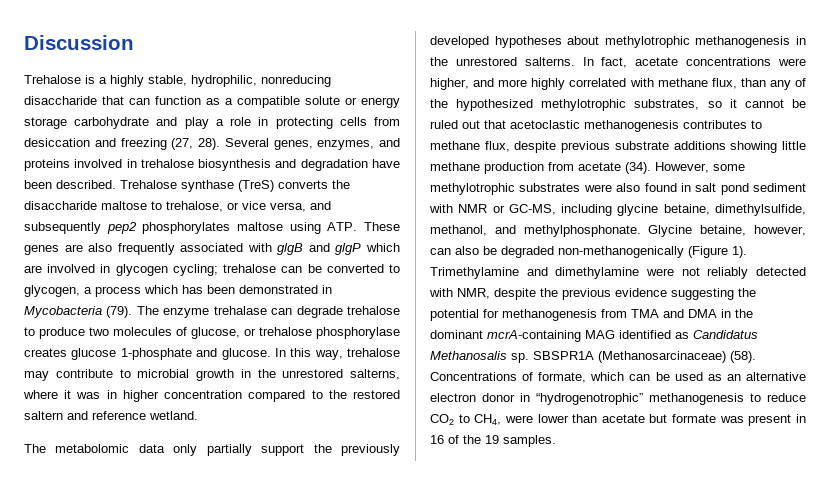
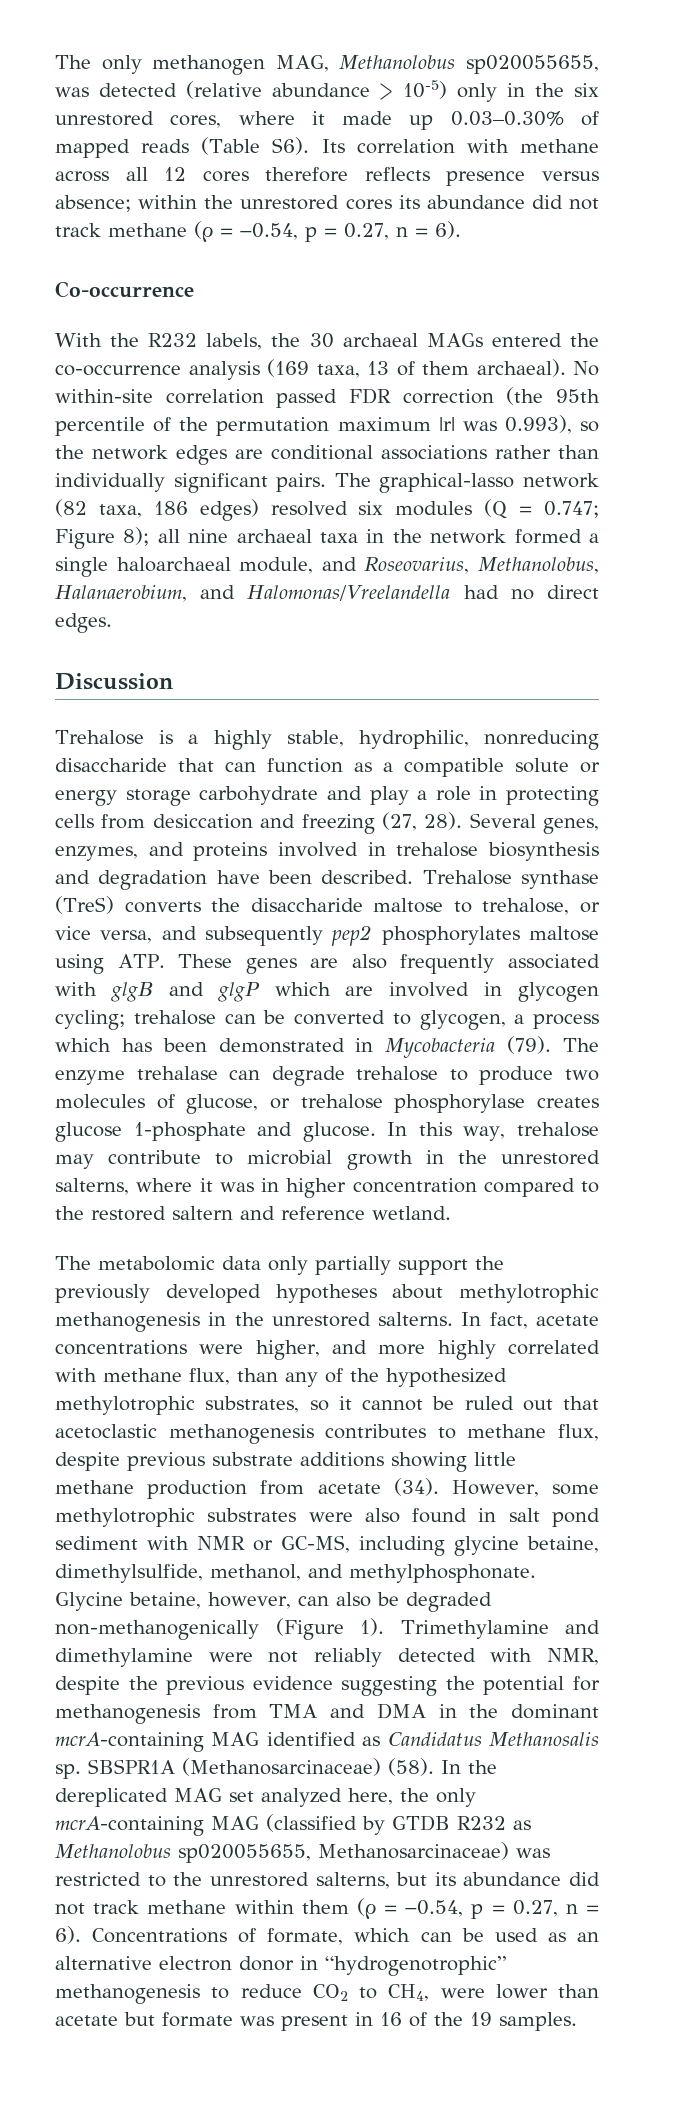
(24, 42) none -> [55,55,599,75] [55,80,599,102] [55,111,599,130] [55,137,599,158] [55,167,599,186] [55,195,599,212] [55,221,461,242] [55,281,194,298] [55,333,599,350] [55,359,599,380] [55,387,601,408] [55,415,599,436] [55,445,599,465] [55,473,599,493] [55,499,600,521] [55,527,599,549] [55,557,599,577] [55,585,599,602] [55,613,112,633] The only methanogen MAG, Methanolobus sp020055655, was detected (relative abundance > 10-5) only in the six unrestored cores, where it made up 0.03–0.30% of mapped reads (Table S6). Its correlation with methane across all 12 cores therefore reflects presence versus absence; within the unrestored cores its abundance did not track methane (ρ = −0.54, p = 0.27, n = 6). // Co-occurrence // With the R232 labels, the 30 archaeal MAGs entered the co-occurrence analysis (169 taxa, 13 of them archaeal). No within-site correlation passed FDR correction (the 95th percentile of the permutation maximum |r| was 0.993), so the network edges are conditional associations rather than individually significant pairs. The graphical-lasso network (82 taxa, 186 edges) resolved six modules (Q = 0.747; Figure 8); all nine archaeal taxa in the network formed a single haloarchaeal module, and Roseovarius, Methanolobus, Halanaerobium, and Halomonas/Vreelandella had no direct edges. //
(756, 357) none -> [441,1760,497,1774] [55,1788,476,1807] [55,1814,531,1836] [55,1842,550,1863] [55,1872,600,1889] [55,1898,600,1919] [55,1926,81,1944] In the dereplicated MAG set analyzed here, the only mcrA-containing MAG (classified by GTDB R232 as Methanolobus sp020055655, Methanosarcinaceae) was restricted to the unrestored salterns, but its abundance did not track methane within them (ρ = −0.54, p = 0.27, n = 6).

